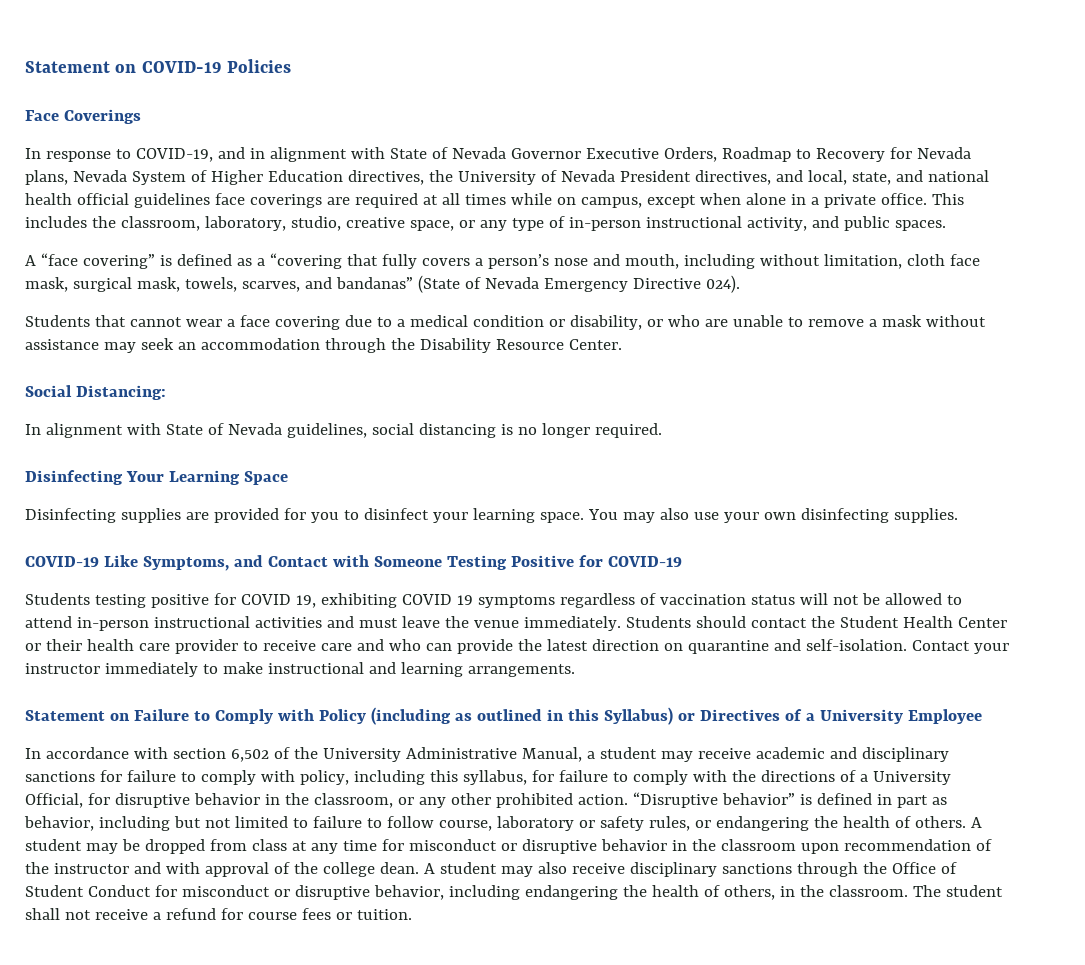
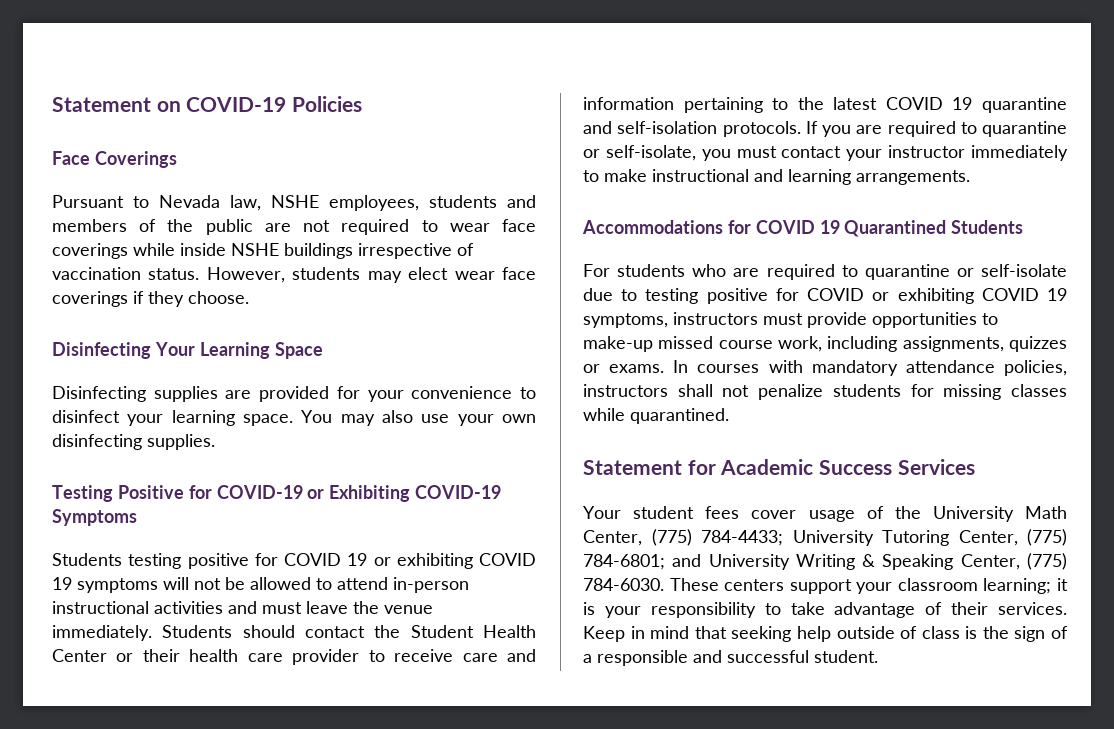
[25,147,971,162] [25,170,989,185] [25,193,964,208] [25,216,946,231] [25,253,980,269] [25,275,740,293] [25,315,986,330] [25,338,622,353] [25,385,166,400] [25,423,662,438] In response to COVID-19, and in alignment with State of Nevada Governor Executive Orders, Roadmap to Recovery for Nevada plans, Nevada System of Higher Education directives, the University of Nevada President directives, and local, state, and national health official guidelines face coverings are required at all times while on campus, except when alone in a private office. This includes the classroom, laboratory, studio, creative space, or any type of in-person instructional activity, and public spaces. // A “face covering” is defined as a “covering that fully covers a person’s nose and mouth, including without limitation, cloth face mask, surgical mask, towels, scarves, and bandanas” (State of Nevada Emergency Directive 024). // Students that cannot wear a face covering due to a medical condition or disability, or who are unable to remove a mask without assistance may seek an accommodation through the Disability Resource Center. // Social Distancing: // In alignment with State of Nevada guidelines, social distancing is no longer required. -> [52,195,536,211] [52,219,536,235] [52,243,474,259] [52,267,536,283] [52,291,249,307] Pursuant to Nevada law, NSHE employees, students and members of the public are not required to wear face coverings while inside NSHE buildings irrespective of vaccination status. However, students may elect wear face coverings if they choose.
[310,512,339,523] you -> [367,386,513,402] your convenience
[25,555,442,571] COVID-19 Like Symptoms, and Contact with Someone -> (215, 442) none
(682, 561) none -> [307,485,502,502] [52,509,137,526] or Exhibiting COVID-19 Symptoms
[295,595,316,608] 19, -> [347,553,391,566] 19 or
[559,593,795,608] regardless of vaccination status -> (158, 585) none
[388,639,970,654] who can provide the latest direction on quarantine and self-isolation. Contact -> [583,97,1067,113] [583,121,1067,137] [583,145,842,161] information pertaining to the latest COVID 19 quarantine and self-isolation protocols. If you are required to quarantine or self-isolate, you must contact
[25,707,982,725] [25,747,949,762] [25,770,951,785] [25,792,947,808] [24,816,982,831] [25,839,992,854] [25,862,957,877] [25,885,1003,900] [25,908,412,920] Statement on Failure to Comply with Policy (including as outlined in this Syllabus) or Directives of a University Employee // In accordance with section 6,502 of the University Administrative Manual, a student may receive academic and disciplinary sanctions for failure to comply with policy, including this syllabus, for failure to comply with the directions of a University Official, for disruptive behavior in the classroom, or any other prohibited action. “Disruptive behavior” is defined in part as behavior, including but not limited to failure to follow course, laboratory or safety rules, or endangering the health of others. A student may be dropped from class at any time for misconduct or disruptive behavior in the classroom upon recommendation of the instructor and with approval of the college dean. A student may also receive disciplinary sanctions through the Office of Student Conduct for misconduct or disruptive behavior, including endangering the health of others, in the classroom. The student shall not receive a refund for course fees or tuition. -> [582,220,1024,237] [583,264,1067,280] [583,288,1067,304] [583,312,998,328] [583,336,1067,352] [583,360,1067,376] [583,384,1067,400] [583,408,729,424] [583,459,975,475] [583,506,1067,522] [583,529,1067,546] [583,553,1067,570] [583,578,1068,594] [583,602,1067,618] [583,626,1068,642] [583,650,878,666] Accommodations for COVID 19 Quarantined Students // For students who are required to quarantine or self-isolate due to testing positive for COVID or exhibiting COVID 19 symptoms, instructors must provide opportunities to make-up missed course work, including assignments, quizzes or exams. In courses with mandatory attendance policies, instructors shall not penalize students for missing classes while quarantined. // Statement for Academic Success Services // Your student fees cover usage of the University Math Center, (775) 784-4433; University Tutoring Center, (775) 784-6801; and University Writing & Speaking Center, (775) 784-6030. These centers support your classroom learning; it is your responsibility to take advantage of their services. Keep in mind that seeking help outside of class is the sign of a responsible and successful student.

